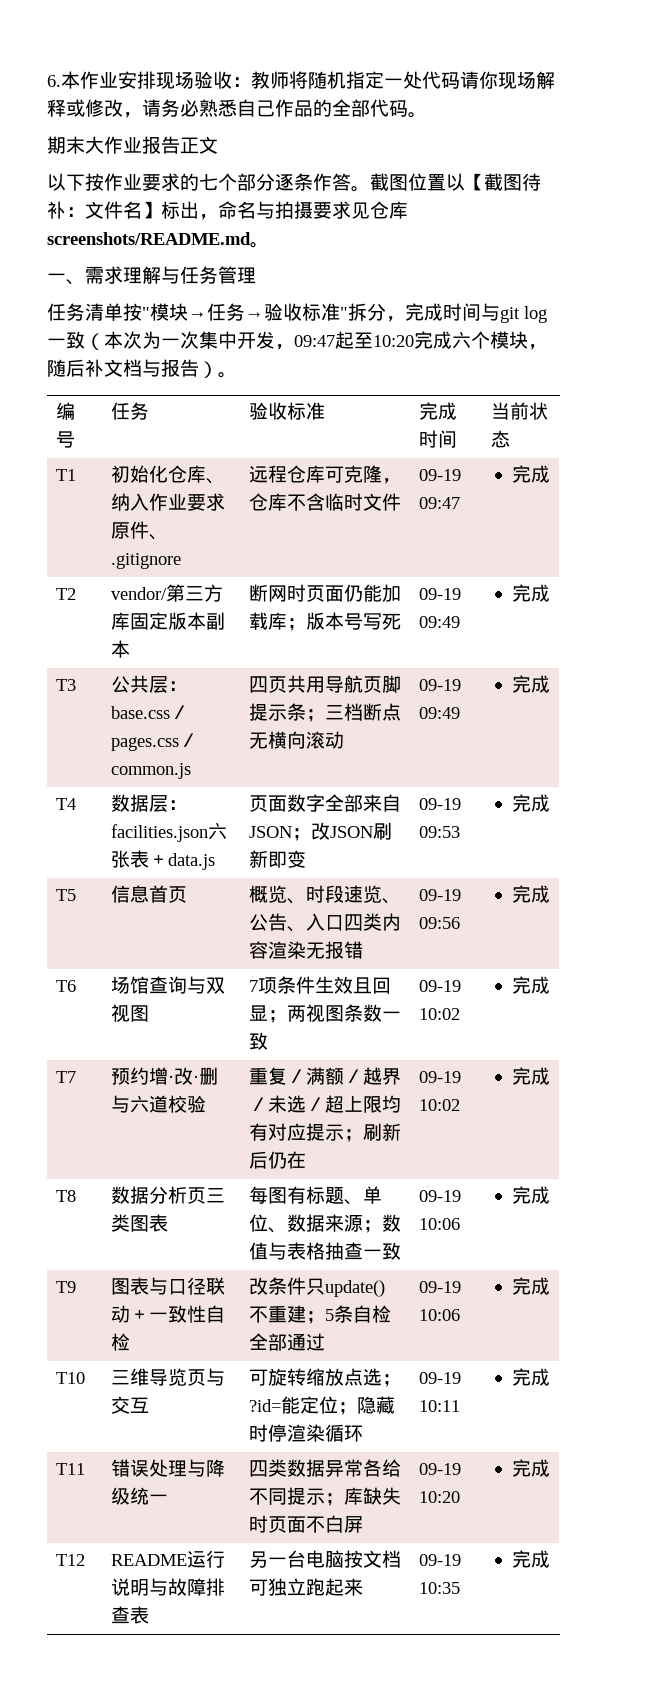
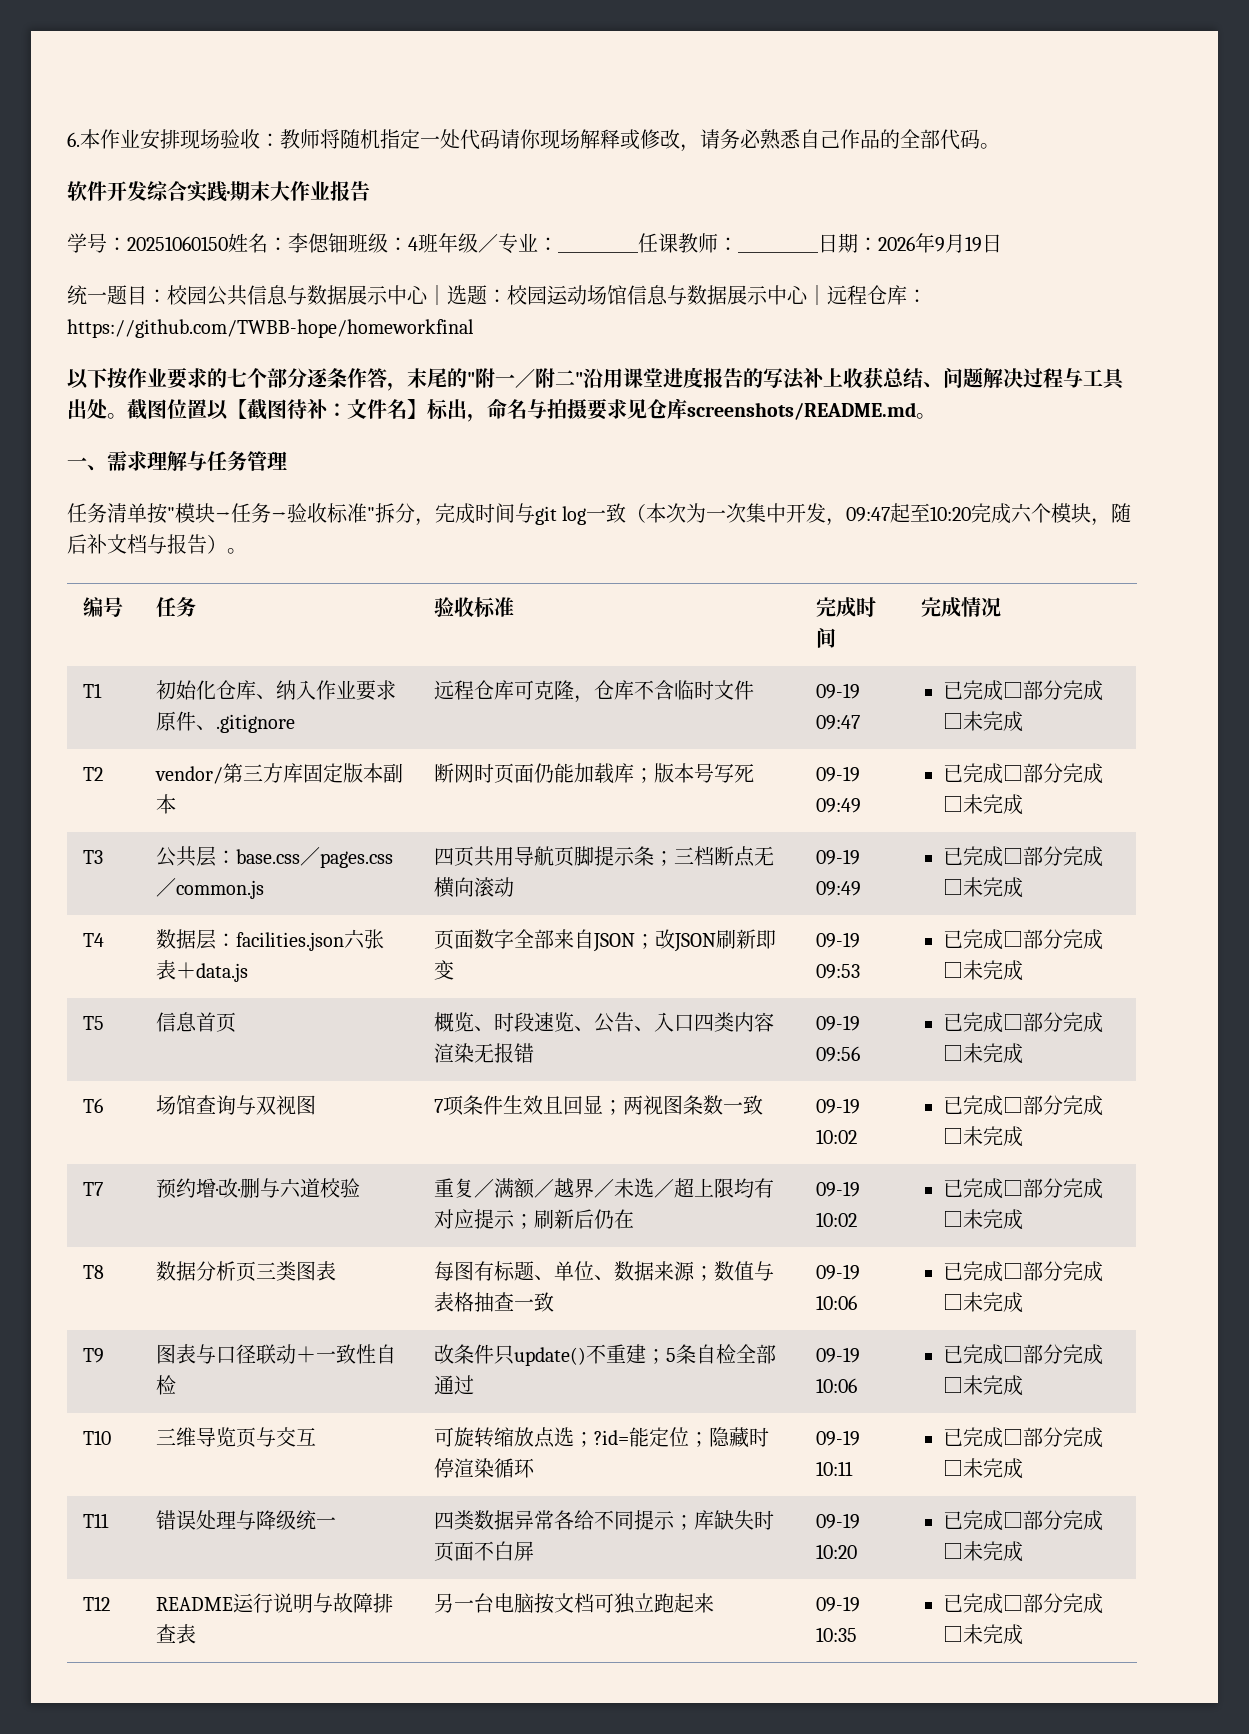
(427, 115) none -> [67,181,230,202] 软件开发综合实践·
[180,136,218,154] 正文 -> [67,233,558,254] [558,233,738,253] [738,233,1002,253] [67,285,927,306] [67,319,474,338] // 学号：20251060150姓名：李偲钿班级：4班年级／专业：＿＿＿＿任课教师：＿＿＿＿日期：2026年9月19日 // 统一题目：校园公共信息与数据展示中心｜选题：校园运动场馆信息与数据展示中心｜远程仓库：https://github.com/TWBB-hope/homeworkfinal
(351, 182) none -> [387,367,1126,391] [67,399,108,419] ，末尾的"附一／附二"沿用课堂进度报告的写法补上收获总结、问题解决过程与工具出处
[491,402,549,420] [491,430,511,448] 当前状态 -> [920,597,1001,617] 完成情况
(461, 503) none -> [942,680,1103,701] [942,711,983,731] 已完成□部分完成□未
(461, 622) none -> [942,763,1103,784] [942,794,983,814] 已完成□部分完成□未
(461, 713) none -> [942,846,1103,867] [942,877,983,897] 已完成□部分完成□未
(461, 832) none -> [942,929,1103,950] [942,960,983,980] 已完成□部分完成□未
(461, 923) none -> [942,1012,1103,1033] [942,1043,983,1063] 已完成□部分完成□未
(461, 1014) none -> [942,1095,1103,1116] [942,1126,983,1146] 已完成□部分完成□未
(461, 1105) none -> [942,1178,1103,1199] [942,1209,983,1229] 已完成□部分完成□未
(461, 1224) none -> [942,1261,1103,1282] [942,1292,983,1312] 已完成□部分完成□未
(461, 1315) none -> [942,1344,1103,1365] [942,1375,983,1395] 已完成□部分完成□未
(461, 1406) none -> [942,1427,1103,1448] [942,1458,983,1478] 已完成□部分完成□未
(461, 1497) none -> [942,1510,1103,1531] [942,1541,983,1561] 已完成□部分完成□未
(461, 1588) none -> [942,1593,1103,1614] [942,1624,983,1644] 已完成□部分完成□未

